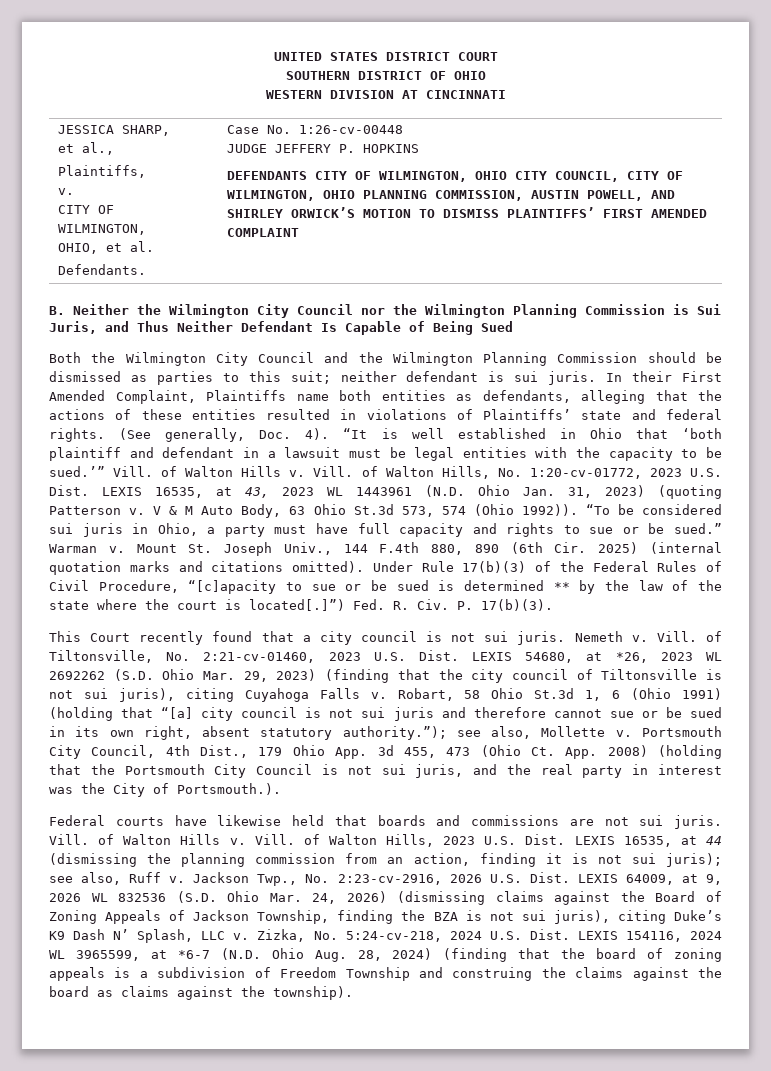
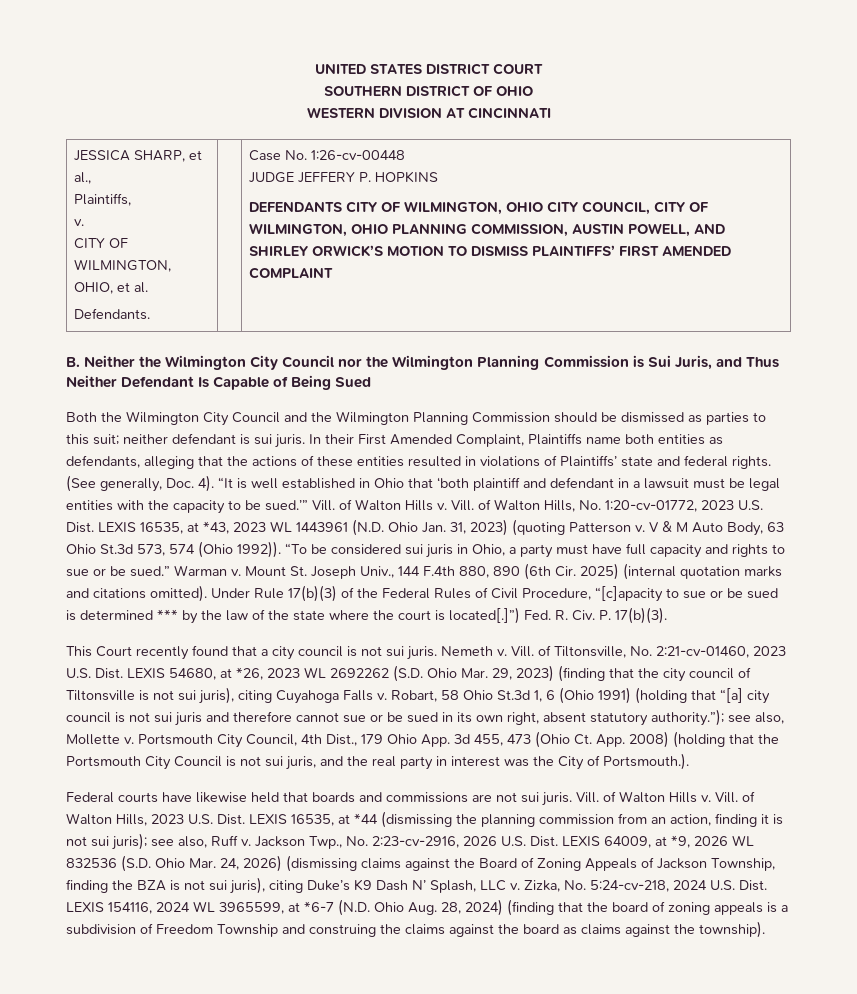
[245,487,269,498] 43, -> [203,521,229,534] *43,
[553,582,570,591] ** -> [157,609,178,620] ***
[705,836,722,845] 44 -> [354,813,378,824] *44
[705,874,722,885] 9, -> [671,835,690,848] *9,

